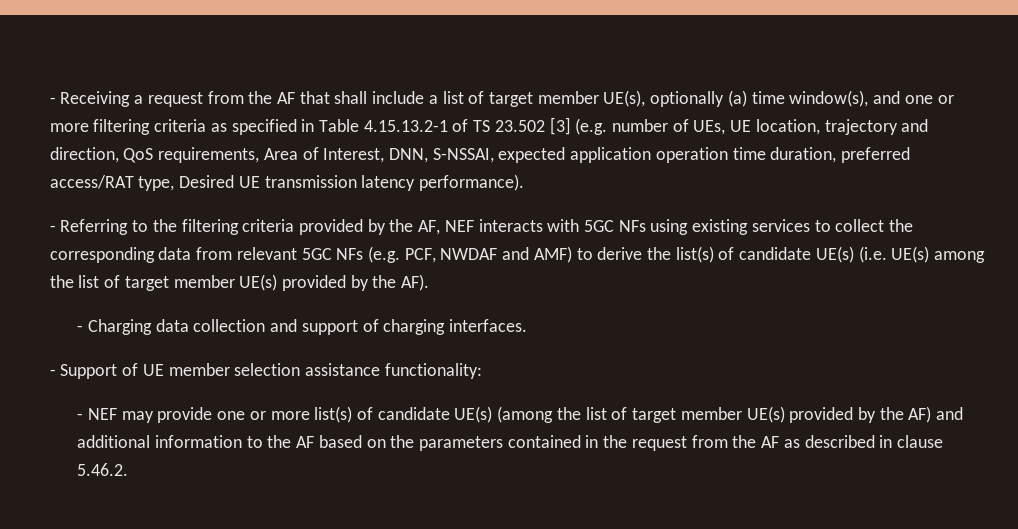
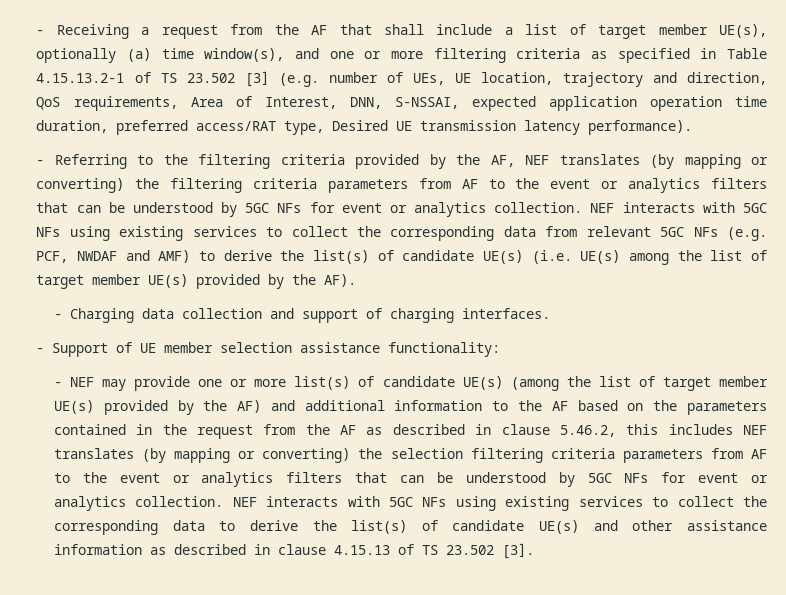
(474, 226) none -> [559,154,768,169] [36,178,767,193] [36,202,615,217] translates (by mapping or converting) the filtering criteria parameters from AF to the event or analytics filters that can be understood by 5GC NFs for event or analytics collection. NEF
[77,463,129,476] 5.46.2. -> [559,424,768,437] [53,448,768,463] [53,472,768,487] [53,496,768,511] [53,520,768,535] [53,543,534,559] 5.46.2, this includes NEF translates (by mapping or converting) the selection filtering criteria parameters from AF to the event or analytics filters that can be understood by 5GC NFs for event or analytics collection. NEF interacts with 5GC NFs using existing services to collect the corresponding data to derive the list(s) of candidate UE(s) and other assistance information as described in clause 4.15.13 of TS 23.502 [3].

